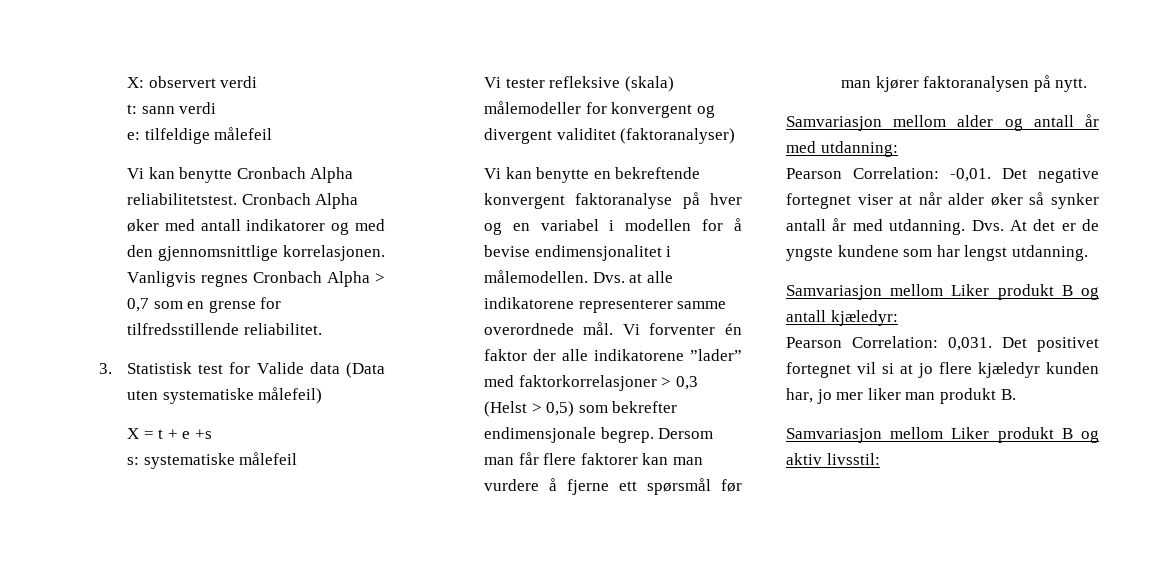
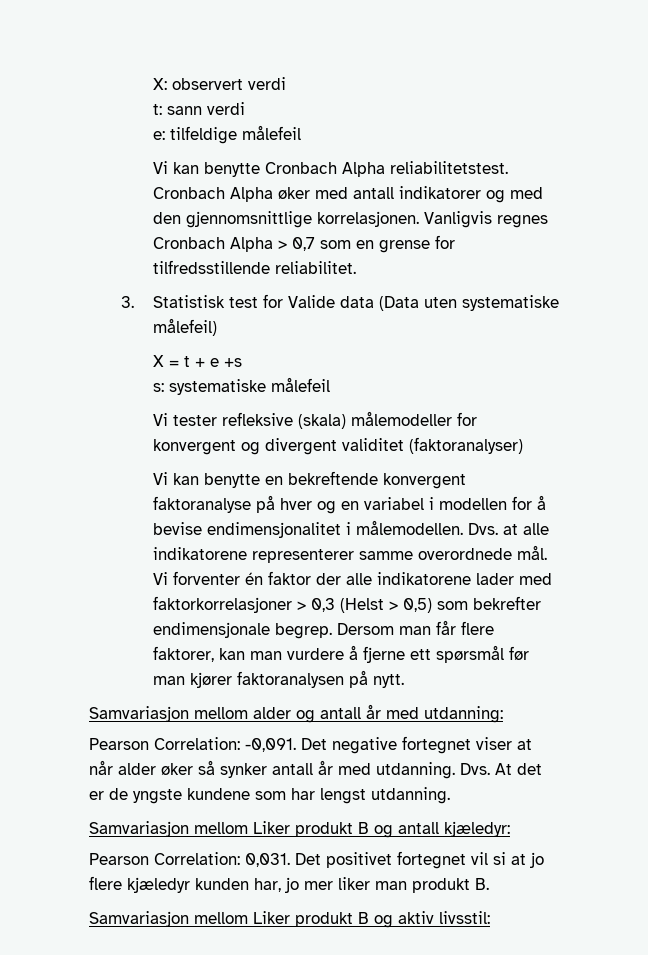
[690,349,742,361] ”lader” -> [475,573,514,585] lader
[580,453,638,465] faktorer -> [152,646,214,662] faktorer,
[950,168,991,182] -0,01. -> [245,738,296,752] -0,091.

